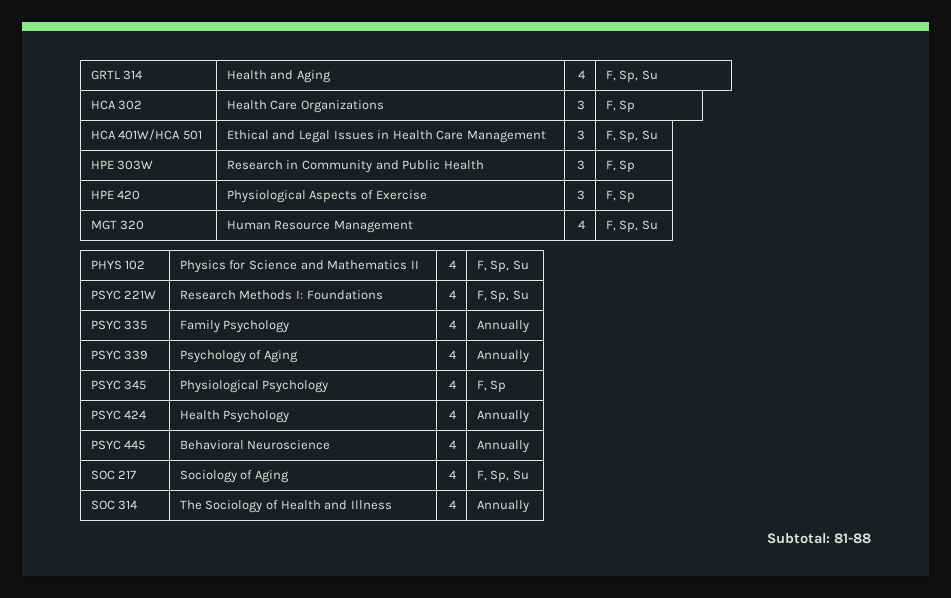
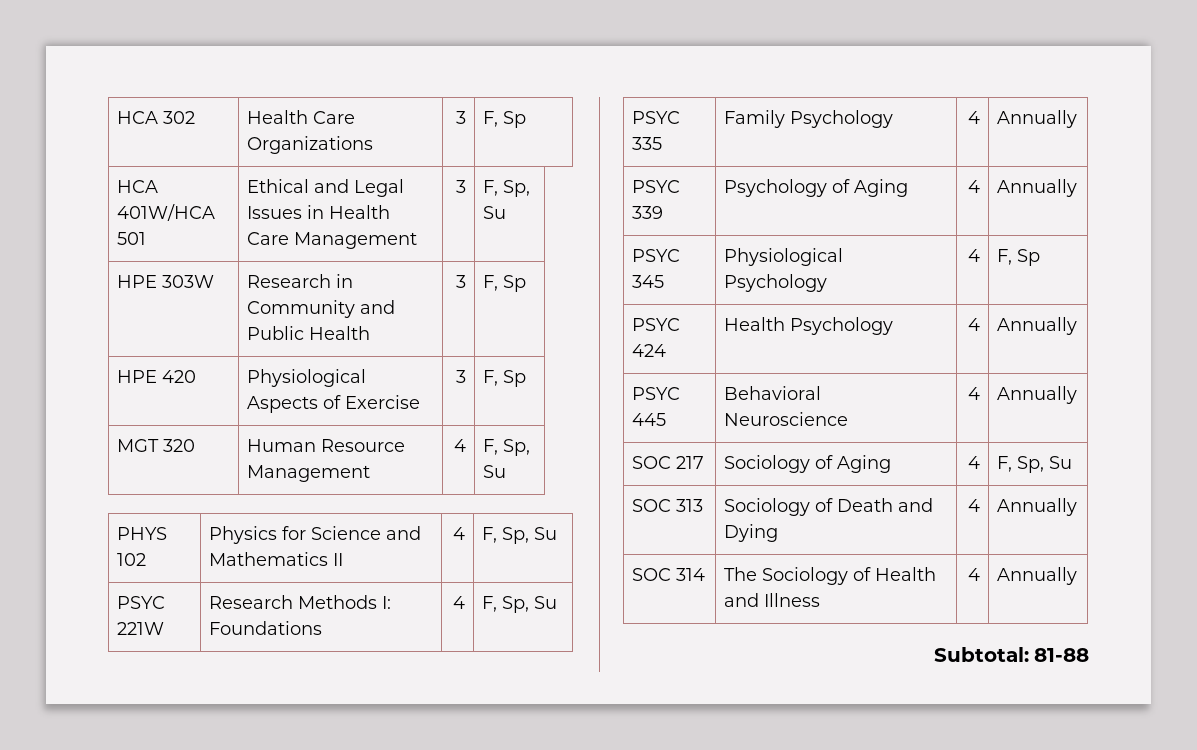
[90,70,143,80] [226,70,331,83] [578,70,586,79] [605,70,658,83] GRTL 314 | Health and Aging | 4 | F, Sp, Su // -> (117, 117) none
(529, 475) none -> [632,499,704,512] [724,498,934,516] [724,524,779,542] [967,499,980,512] [997,498,1078,516] // SOC 313 | Sociology of Death and Dying | 4 | Annually

